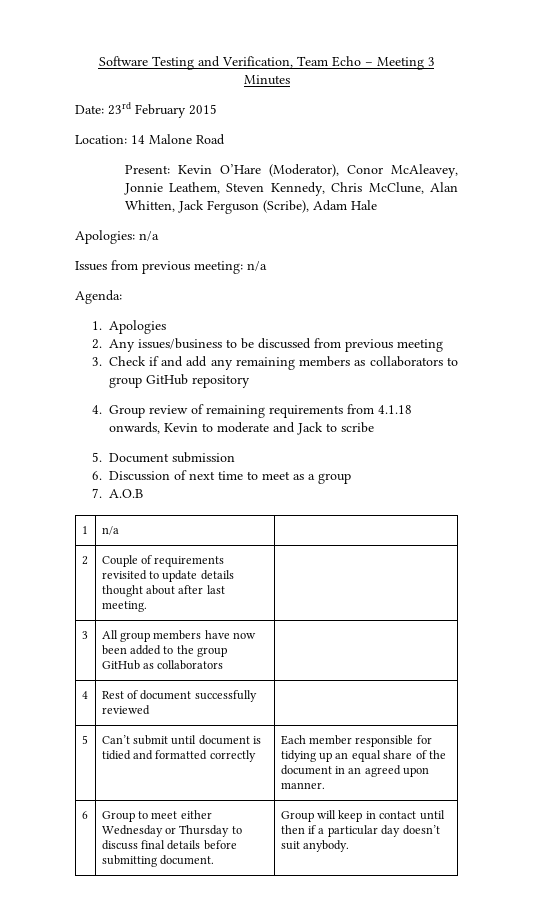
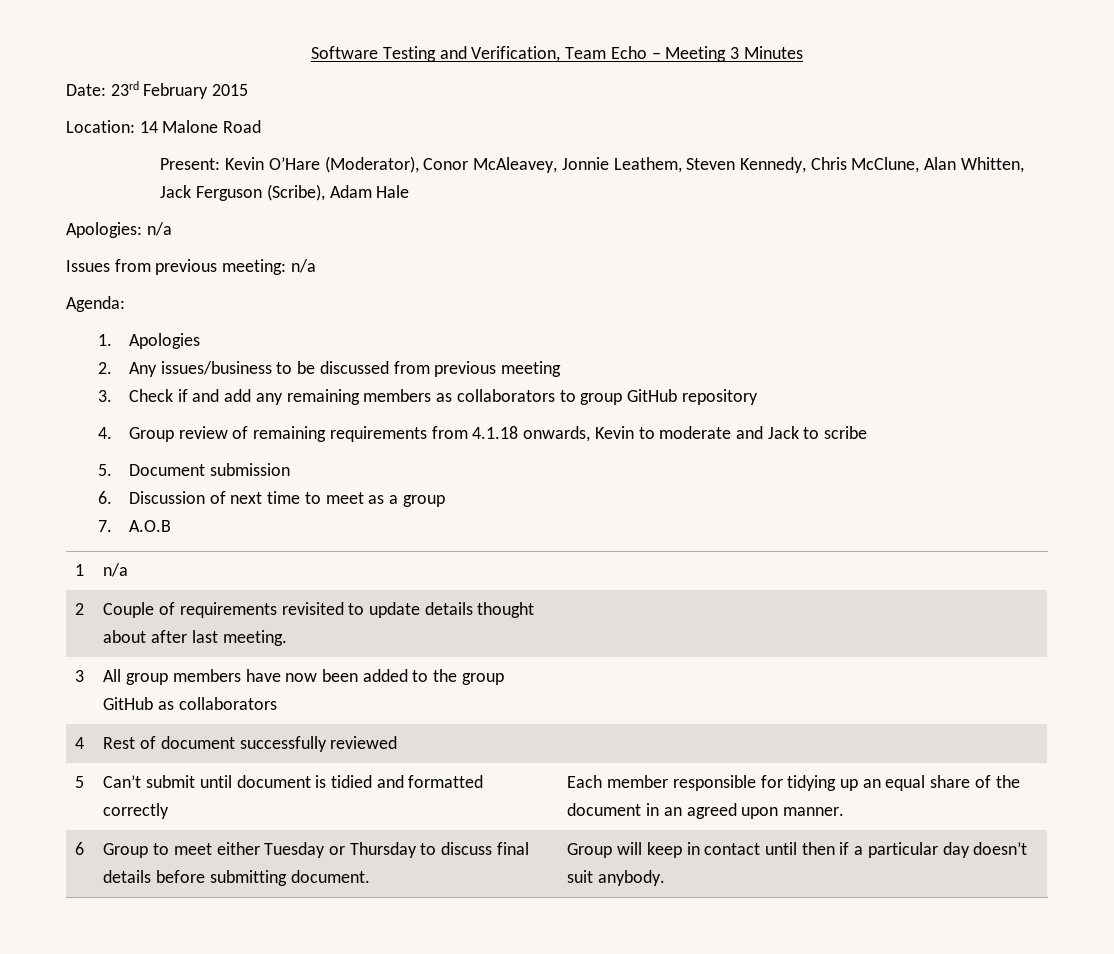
[101,825,163,837] Wednesday -> [264,842,326,858] Tuesday

